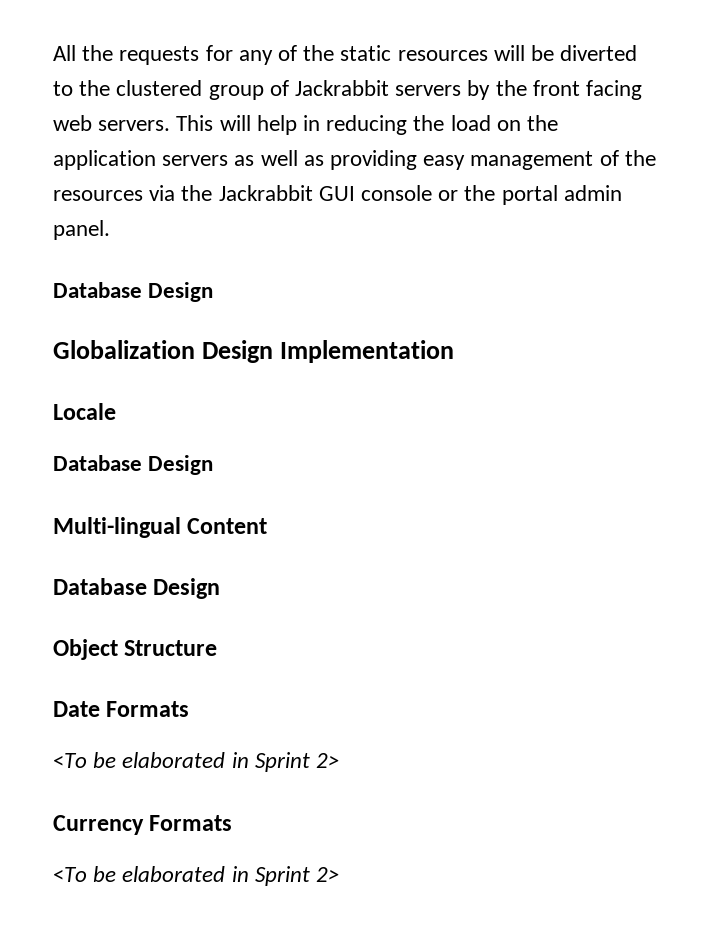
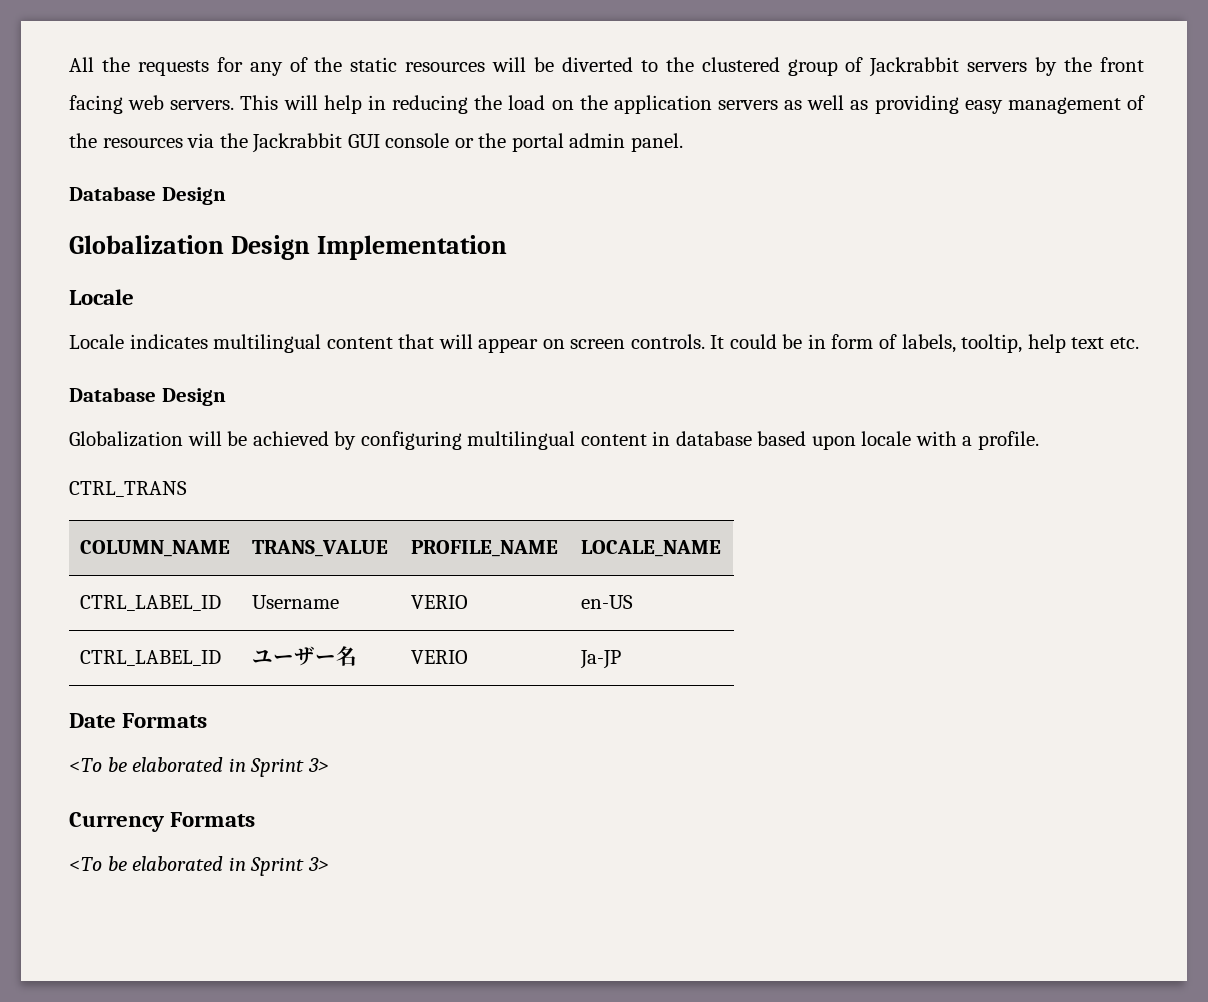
[53,455,214,475] [53,517,268,538] [53,578,221,599] [53,639,218,660] Database Design // Multi-lingual Content // Database Design // Object Structure -> [69,334,1139,353] [69,387,226,406] [69,431,1040,450] [69,481,187,497] [79,540,230,557] [251,540,388,557] [410,540,558,557] [580,540,721,557] [79,595,221,611] [251,595,339,609] [410,595,468,609] [580,595,633,609] [79,650,221,666] [251,646,357,666] [410,650,468,664] [579,650,621,669] Locale indicates multilingual content that will appear on screen controls. It could be in form of labels, tooltip, help text etc. // Database Design // Globalization will be achieved by configuring multilingual content in database based upon locale with a profile. // CTRL_TRANS // COLUMN_NAME | TRANS_VALUE | PROFILE_NAME | LOCALE_NAME // CTRL_LABEL_ID | Username | VERIO | en-US // CTRL_LABEL_ID | ユーザー名 | VERIO | Ja-JP
[316,753,340,768] 2> -> [307,758,328,772] 3>
[316,867,340,882] 2> -> [307,857,328,871] 3>

